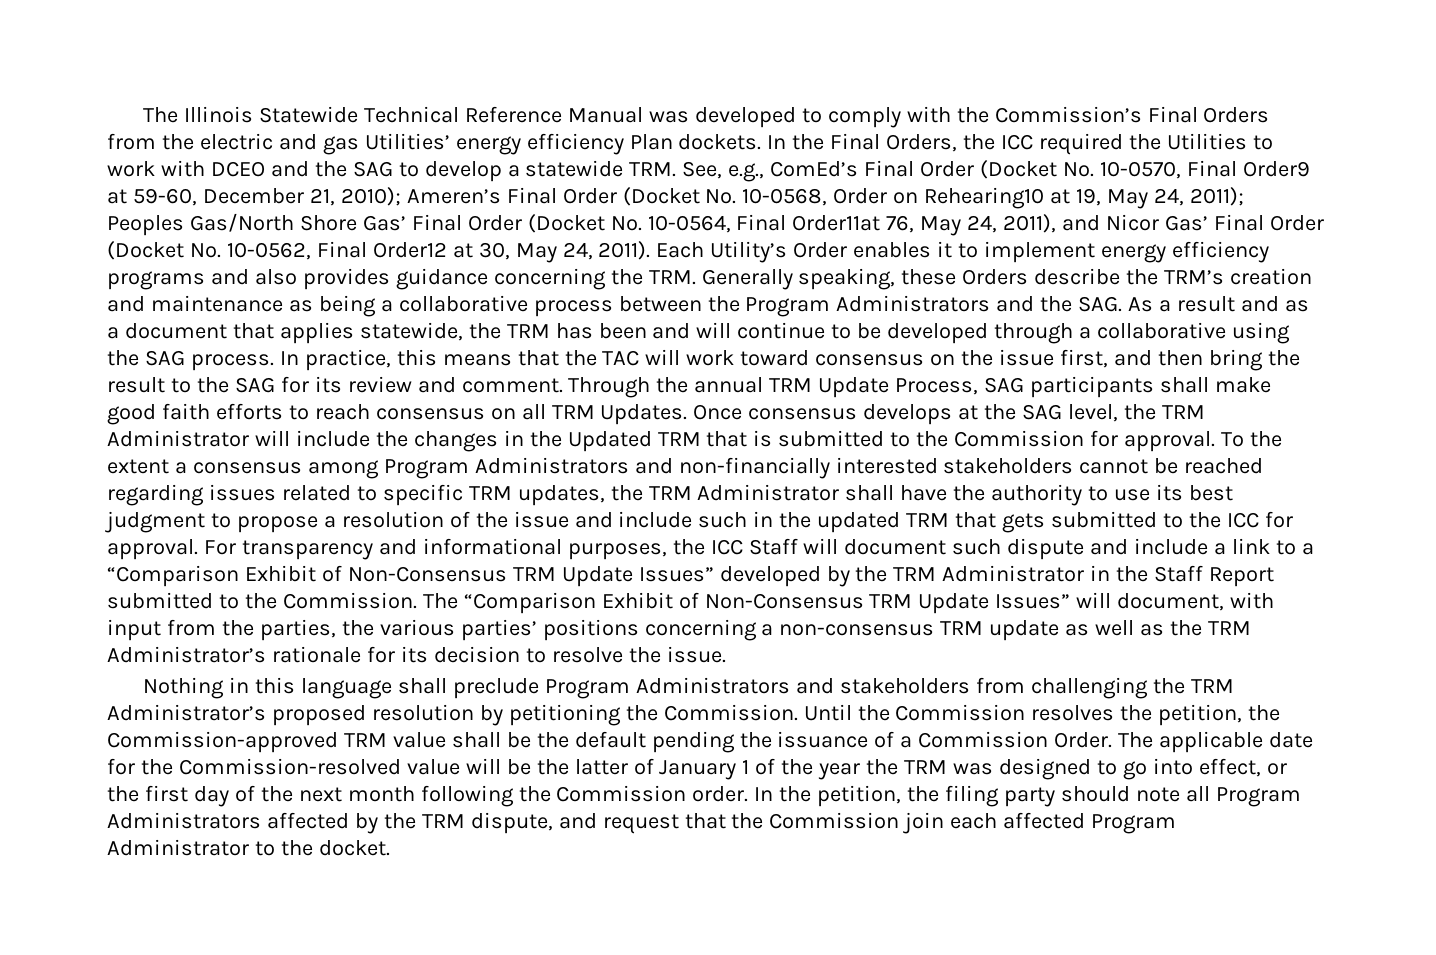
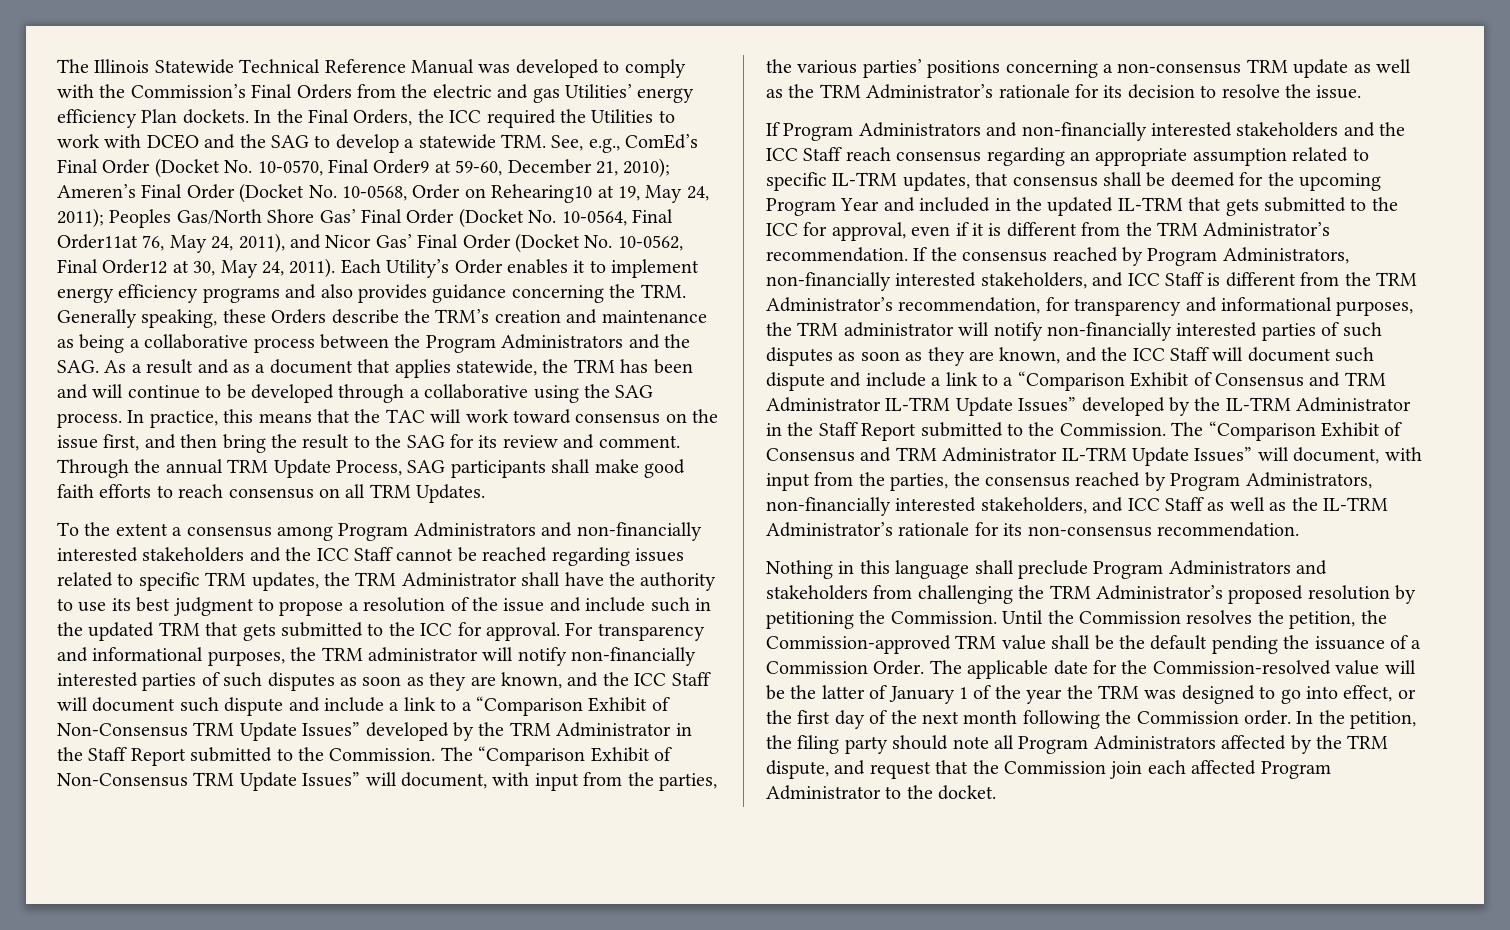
[693,404,1205,425] [107,430,1216,452] Once consensus develops at the SAG level, the TRM Administrator will include the changes in the Updated TRM that is submitted to the Commission for approval. -> (486, 493) //
(1074, 466) none -> [249,547,393,562] and the ICC Staff
(705, 547) none -> [321,647,697,666] [57,672,629,691] TRM administrator will notify non-financially interested parties of such disputes as soon as they are known, and the
(726, 654) none -> [766,122,1406,141] [766,147,1369,166] [766,172,1381,191] [766,197,1398,216] [766,222,1331,241] [766,247,1349,266] [766,272,1417,291] [766,297,1414,316] [766,322,1382,341] [766,347,1375,366] [766,371,1386,391] [766,397,1412,416] [766,421,1403,441] [766,447,1422,466] [766,472,1372,491] [766,497,1388,516] [766,522,1299,537] // If Program Administrators and non-financially interested stakeholders and the ICC Staff reach consensus regarding an appropriate assumption related to specific IL-TRM updates, that consensus shall be deemed for the upcoming Program Year and included in the updated IL-TRM that gets submitted to the ICC for approval, even if it is different from the TRM Administrator’s recommendation. If the consensus reached by Program Administrators, non-financially interested stakeholders, and ICC Staff is different from the TRM Administrator’s recommendation, for transparency and informational purposes, the TRM administrator will notify non-financially interested parties of such disputes as soon as they are known, and the ICC Staff will document such dispute and include a link to a “Comparison Exhibit of Consensus and TRM Administrator IL-TRM Update Issues” developed by the IL-TRM Administrator in the Staff Report submitted to the Commission. The “Comparison Exhibit of Consensus and TRM Administrator IL-TRM Update Issues” will document, with input from the parties, the consensus reached by Program Administrators, non-financially interested stakeholders, and ICC Staff as well as the IL-TRM Administrator’s rationale for its non-consensus recommendation.

